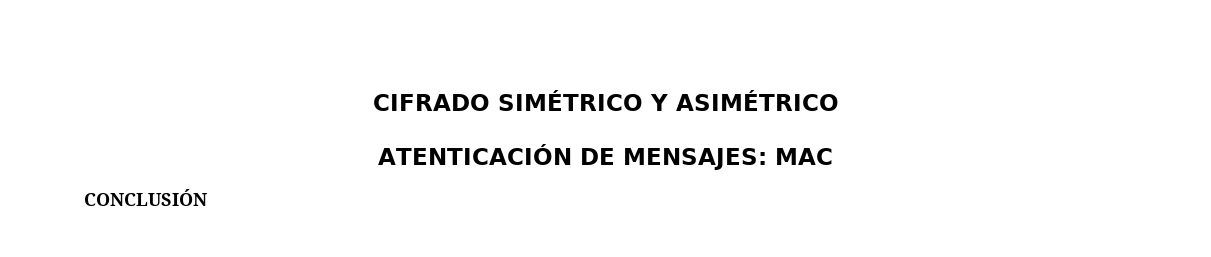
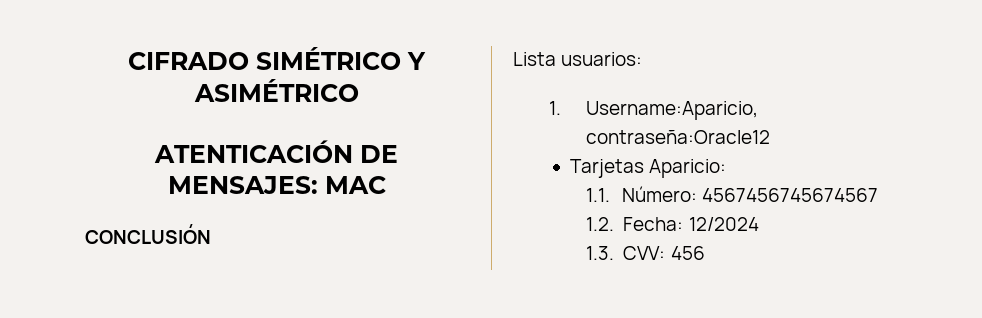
(207, 197) none -> [513,52,643,66] [549,101,758,120] [585,130,770,144] [570,159,727,178] [585,186,879,202] [585,217,759,231] [585,246,705,260] // Lista usuarios: // 1. Username:Aparicio, contraseña:Oracle12 // Tarjetas Aparicio: // 1.1. Número: 4567456745674567 // 1.2. Fecha: 12/2024 // 1.3. CVV: 456

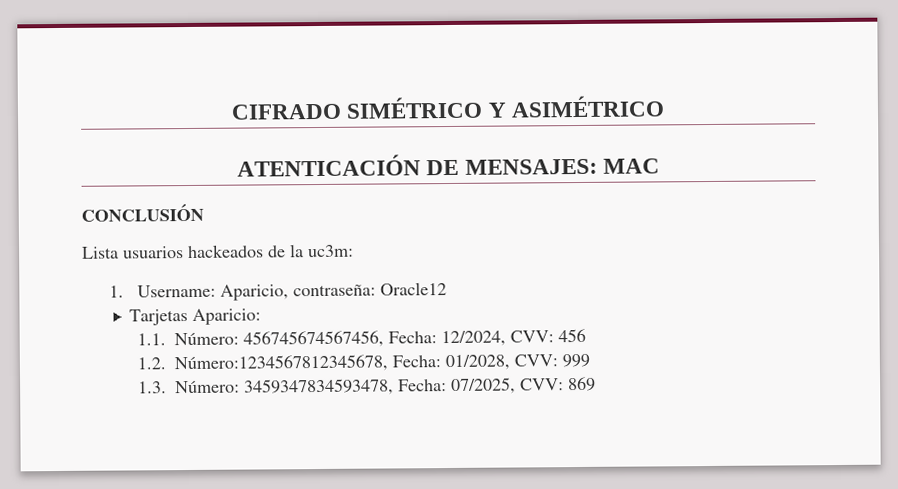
[561,52,643,66] [549,101,758,120] [585,130,770,144] [570,159,727,178] [585,186,879,202] [585,217,759,231] [585,246,705,260] usuarios: // 1. Username:Aparicio, contraseña:Oracle12 // Tarjetas Aparicio: // 1.1. Número: 4567456745674567 // 1.2. Fecha: 12/2024 // 1.3. CVV: 456 -> [123,244,354,259] [109,282,447,301] [129,308,262,326] [136,328,586,348] [136,353,590,373] [137,376,596,396] usuarios hackeados de la uc3m: // 1. Username: Aparicio, contraseña: Oracle12 // Tarjetas Aparicio: // 1.1. Número: 456745674567456, Fecha: 12/2024, CVV: 456 // 1.2. Número:1234567812345678, Fecha: 01/2028, CVV: 999 // 1.3. Número: 3459347834593478, Fecha: 07/2025, CVV: 869

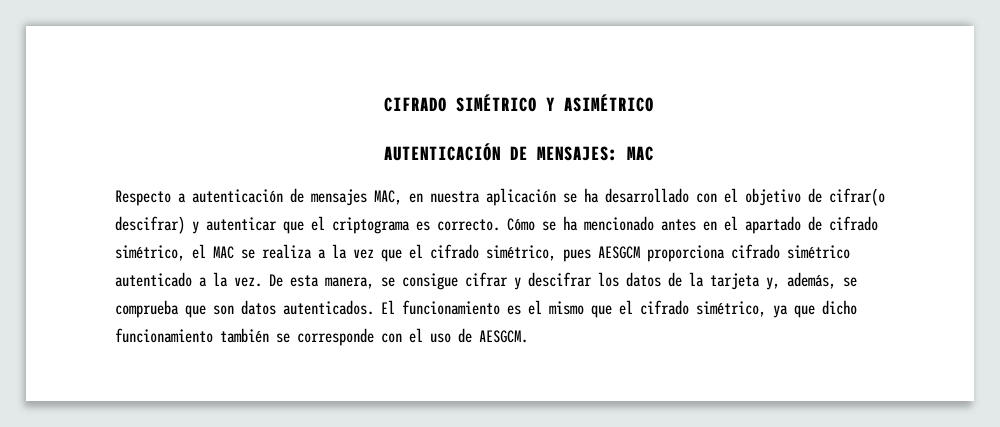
[237,154,422,177] ATENTICACIÓN -> [383,143,501,161] AUTENTICACIÓN
[81,203,204,222] [82,244,354,259] [109,282,447,301] [129,308,262,326] [136,328,586,348] [136,353,590,373] [137,376,596,396] CONCLUSIÓN // Lista usuarios hackeados de la uc3m: // 1. Username: Aparicio, contraseña: Oracle12 // Tarjetas Aparicio: // 1.1. Número: 456745674567456, Fecha: 12/2024, CVV: 456 // 1.2. Número:1234567812345678, Fecha: 01/2028, CVV: 999 // 1.3. Número: 3459347834593478, Fecha: 07/2025, CVV: 869 -> [115,188,885,206] [115,216,878,234] [115,244,850,262] [115,272,857,290] [115,300,857,318] [115,328,528,346] Respecto a autenticación de mensajes MAC, en nuestra aplicación se ha desarrollado con el objetivo de cifrar(o descifrar) y autenticar que el criptograma es correcto. Cómo se ha mencionado antes en el apartado de cifrado simétrico, el MAC se realiza a la vez que el cifrado simétrico, pues AESGCM proporciona cifrado simétrico autenticado a la vez. De esta manera, se consigue cifrar y descifrar los datos de la tarjeta y, además, se comprueba que son datos autenticados. El funcionamiento es el mismo que el cifrado simétrico, ya que dicho funcionamiento también se corresponde con el uso de AESGCM.

